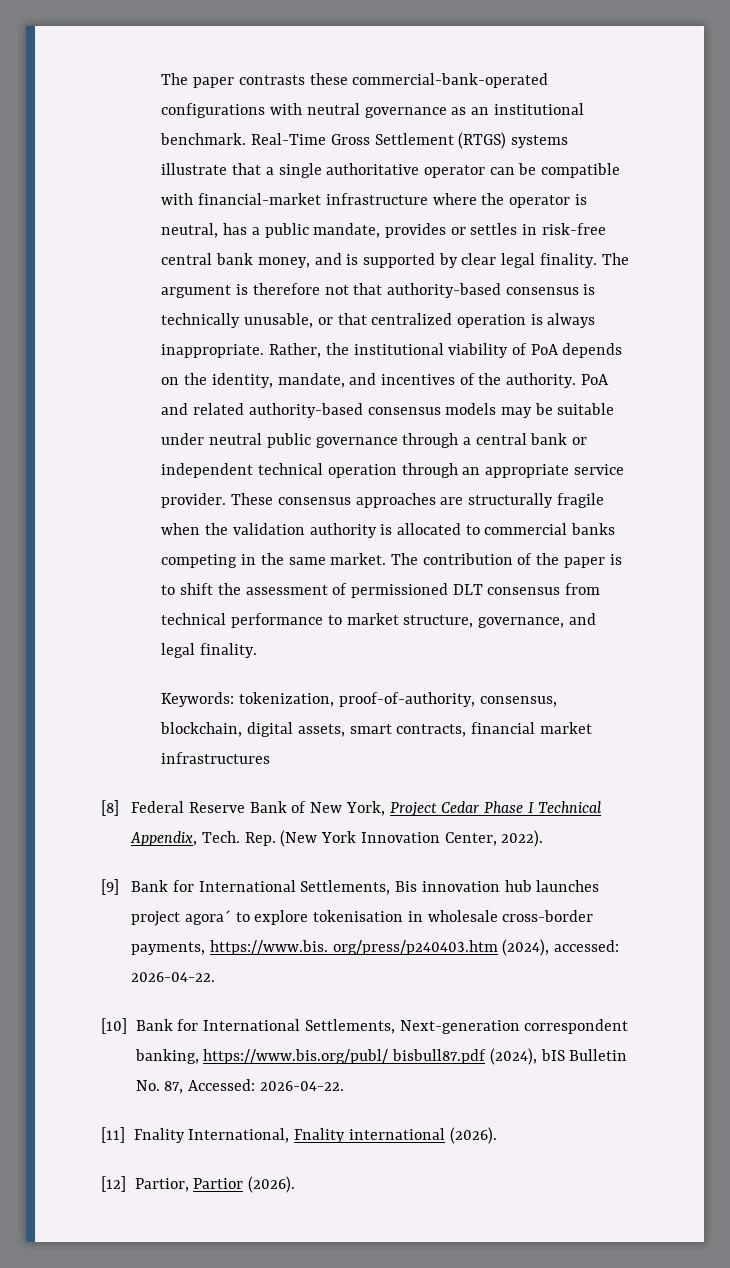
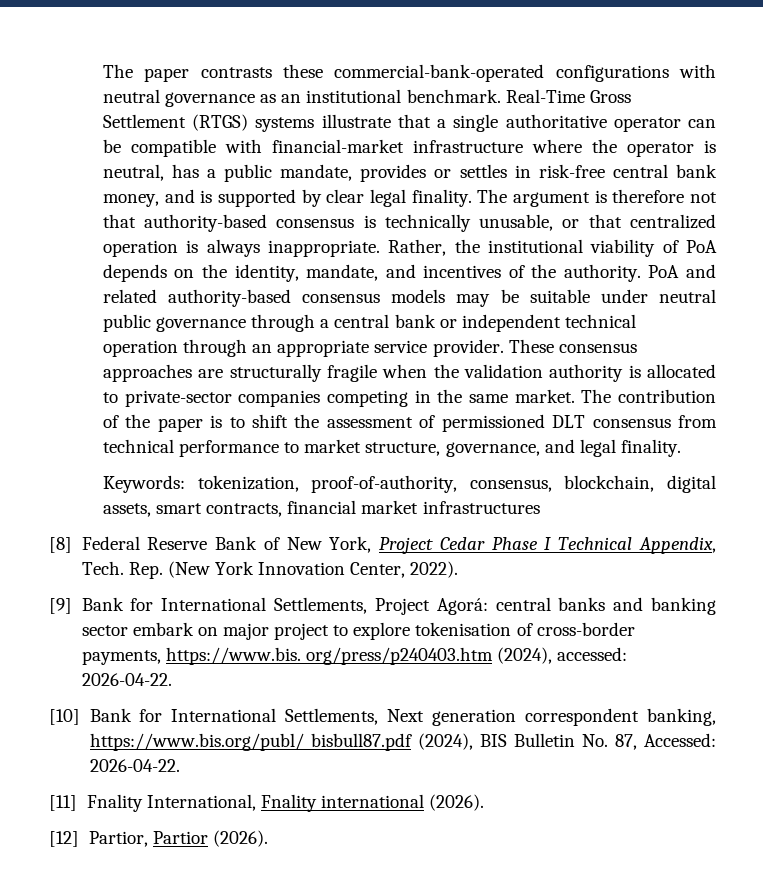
[484,523,616,535] commercial banks -> [124,390,321,407] private-sector companies
[395,880,600,892] [131,910,231,926] Bis innovation hub launches project agora´ -> [374,597,716,615] [81,622,330,640] Project Agorá: central banks and banking sector embark on major project
[407,910,498,922] in wholesale -> [516,623,533,636] of
[399,1020,520,1034] Next-generation -> [387,709,517,726] Next generation
[540,1049,565,1061] bIS -> [479,734,507,747] BIS

